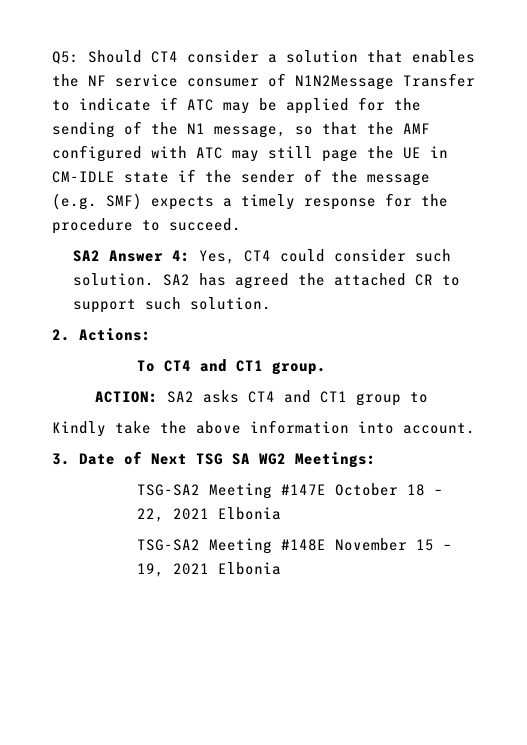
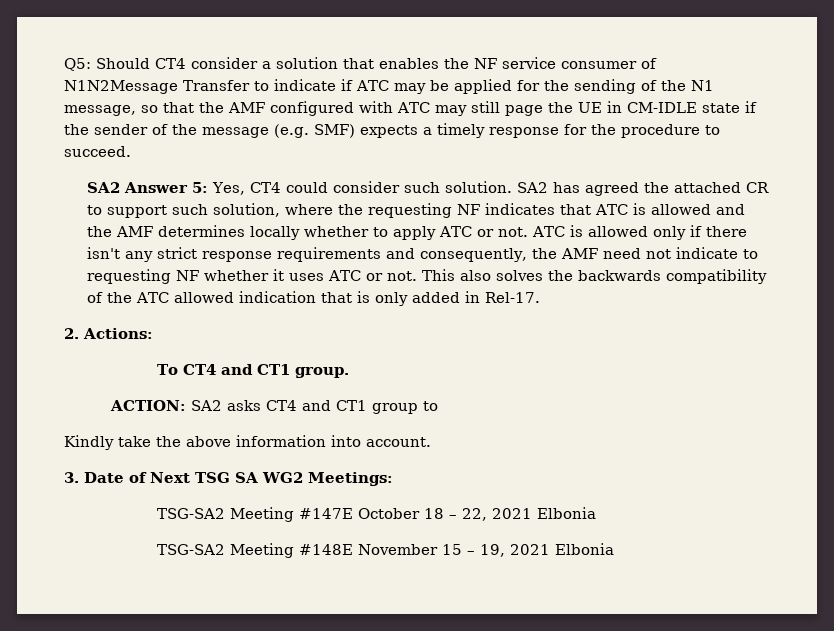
[172,250,191,262] 4: -> [192,182,209,193] 5:
[190,297,272,310] solution. -> [213,203,746,218] [87,225,748,240] [87,247,759,262] [87,269,768,284] [87,291,541,306] solution, where the requesting NF indicates that ATC is allowed and the AMF determines locally whether to apply ATC or not. ATC is allowed only if there isn't any strict response requirements and consequently, the AMF need not indicate to requesting NF whether it uses ATC or not. This also solves the backwards compatibility of the ATC allowed indication that is only added in Rel-17.

